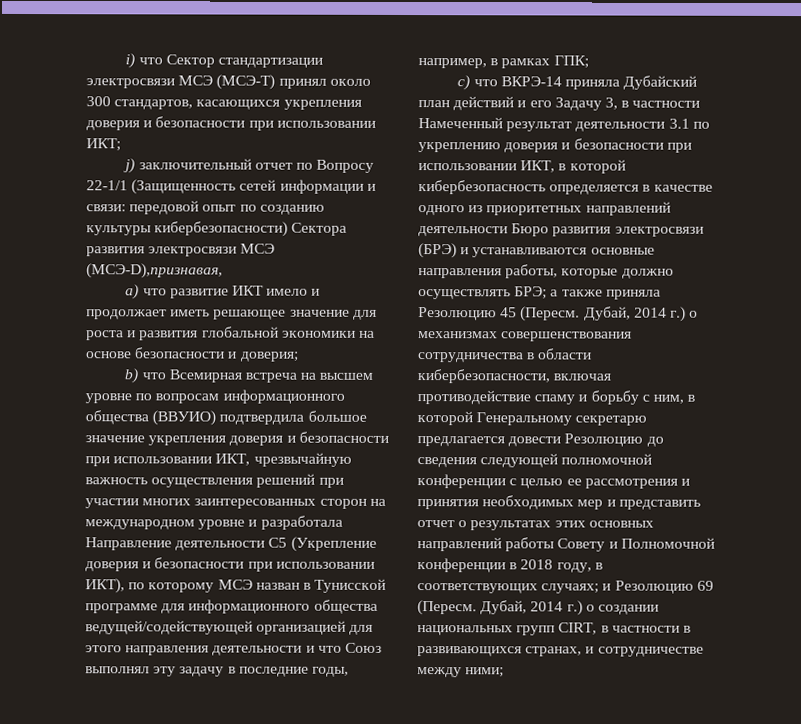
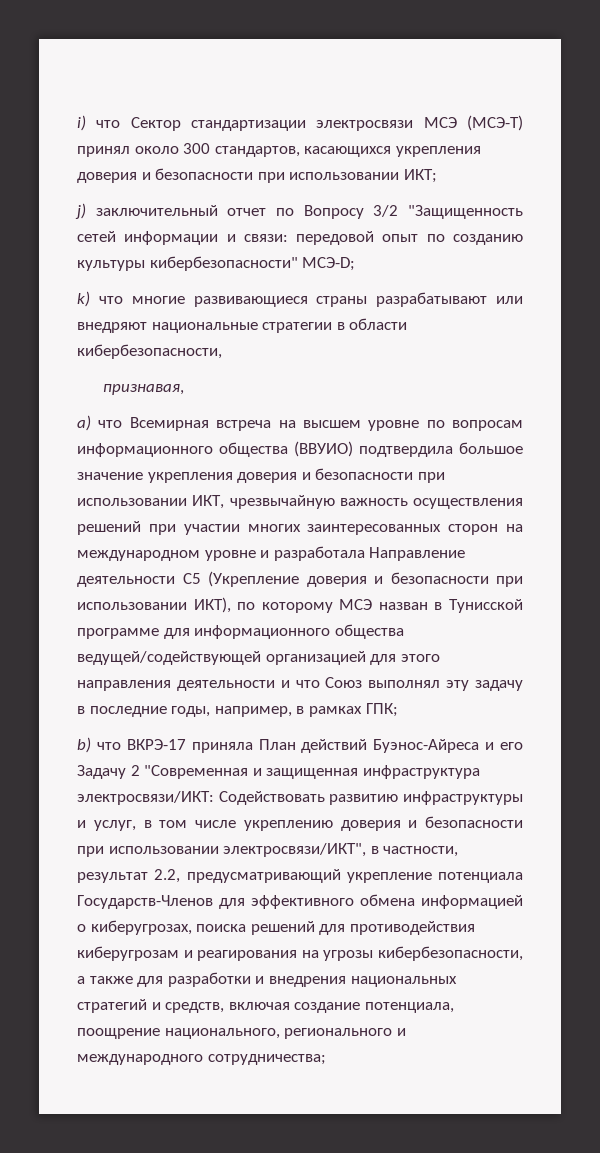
[86,179,237,195] 22-1/1 (Защищенность -> [373,205,523,219] 3/2 "Защищенность
[154,221,348,237] [86,243,276,257] [86,263,223,279] [125,284,321,300] [86,309,377,320] [86,326,375,341] [86,347,299,362] [124,368,139,384] кибербезопасности) Сектора развития электросвязи МСЭ (МСЭ-D),признавая, // а) что развитие ИКТ имело и продолжает иметь решающее значение для роста и развития глобальной экономики на основе безопасности и доверия; // b) -> [149,256,356,271] [77,291,523,307] [77,318,408,333] [77,344,222,359] [102,384,184,395] [77,415,91,431] кибербезопасности" МСЭ-D; // k) что многие развивающиеся страны разрабатывают или внедряют национальные стратегии в области кибербезопасности, // признавая, // a)
[457,75,698,91] [418,96,701,111] [418,117,710,132] c) что ВКРЭ-14 приняла Дубайский план действий и его Задачу 3, в частности Намеченный результат деятельности 3.1 по -> [77,737,523,753] [77,765,480,779] [77,791,523,805] [77,820,236,831] b) что ВКРЭ-17 приняла План действий Буэнос-Айреса и его Задачу 2 "Современная и защищенная инфраструктура электросвязи/ИКТ: Содействовать развитию инфраструктуры и услуг, в том числе
[520,159,626,174] [418,180,713,195] [418,201,671,216] [418,223,704,237] [418,243,655,259] [418,264,674,279] [418,286,661,300] [418,306,699,322] [418,331,633,342] [417,348,593,363] [417,369,612,384] [417,390,696,405] [417,411,648,426] [417,433,664,447] [417,453,653,468] [417,474,690,489] [417,495,701,510] [417,520,654,531] [417,537,715,552] [417,558,603,573] [417,580,714,594] [417,600,659,616] [417,622,691,636] [417,646,704,657] [417,667,505,678] ИКТ, в которой кибербезопасность определяется в качестве одного из приоритетных направлений деятельности Бюро развития электросвязи (БРЭ) и устанавливаются основные направления работы, которые должно осуществлять БРЭ; а также приняла Резолюцию 45 (Пересм. Дубай, 2014 г.) о механизмах совершенствования сотрудничества в области кибербезопасности, включая противодействие спаму и борьбу с ним, в которой Генеральному секретарю предлагается довести Резолюцию до сведения следующей полномочной конференции с целью ее рассмотрения и принятия необходимых мер и представить отчет о результатах этих основных направлений работы Совету и Полномочной конференции в 2018 году, в соответствующих случаях; и Резолюцию 69 (Пересм. Дубай, 2014 г.) о создании национальных групп CIRT, в частности в развивающихся странах, и сотрудничестве между ними; -> [223,843,459,857] [77,869,523,883] [77,894,523,909] [77,920,475,935] [77,946,523,961] [77,972,457,987] [77,999,454,1013] [77,1028,406,1039] [77,1054,326,1065] электросвязи/ИКТ", в частности, результат 2.2, предусматривающий укрепление потенциала Государств-Членов для эффективного обмена информацией о киберугрозах, поиска решений для противодействия киберугрозам и реагирования на угрозы кибербезопасности, а также для разработки и внедрения национальных стратегий и средств, включая создание потенциала, поощрение национального, регионального и международного сотрудничества;

